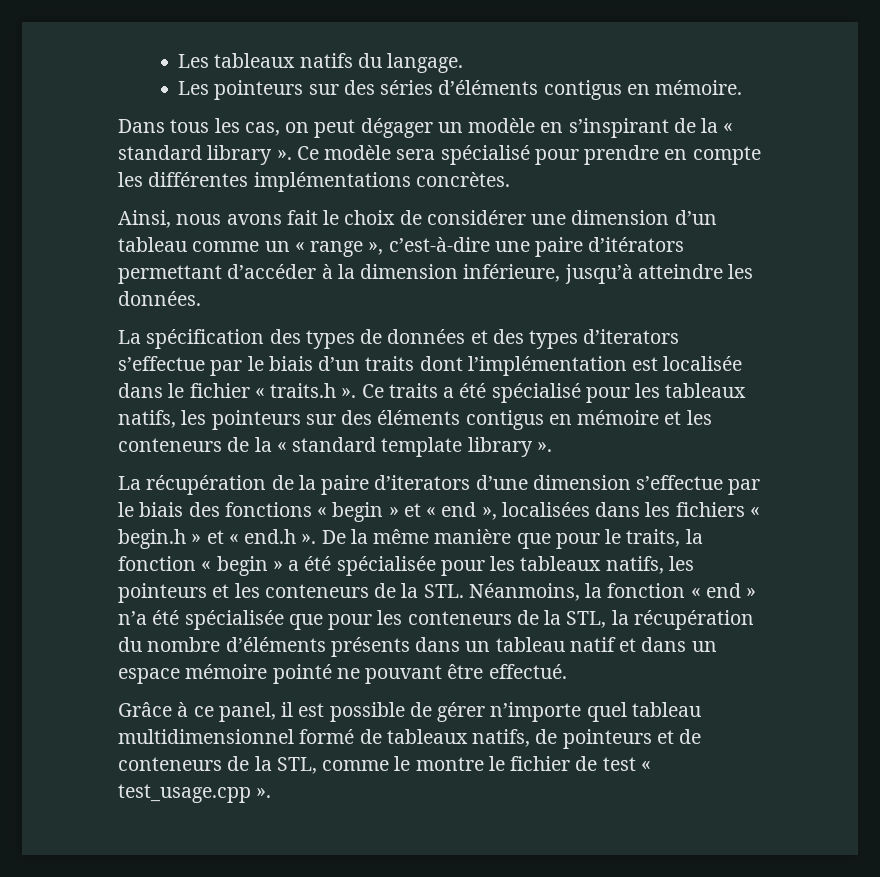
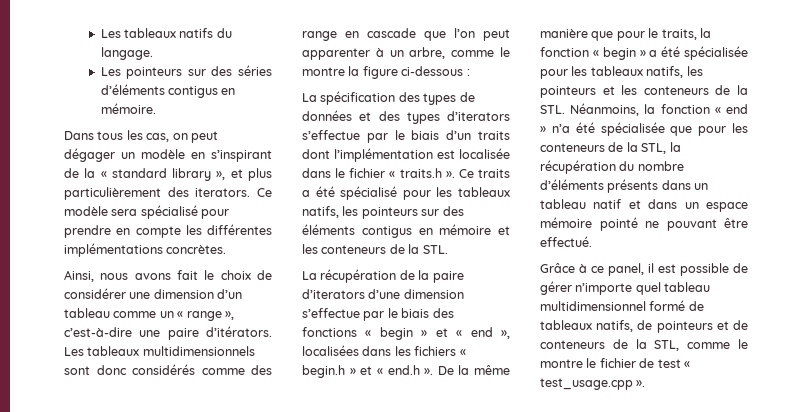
[276,150,292,160] ». -> [216,168,272,181] [64,187,251,200] », et plus particulièrement des iterators.
[588,237,685,252] [118,264,754,284] [118,291,201,306] d’itérators permettant d’accéder à la dimension inférieure, jusqu’à atteindre les données. -> [206,326,272,337] [64,346,255,356] [64,364,272,375] [302,28,510,41] [302,47,510,60] [302,66,470,79] d’itérators. Les tableaux multidimensionnels sont donc considérés comme des range en cascade que l’on peut apparenter à un arbre, comme le montre la figure ci-dessous :
[276,437,552,457] « standard template library ». -> [422,245,448,254] STL.

